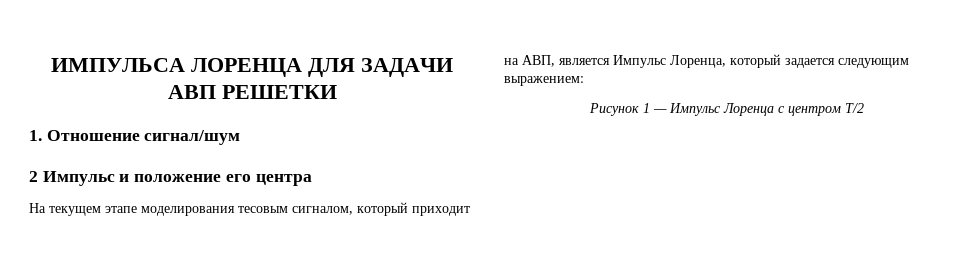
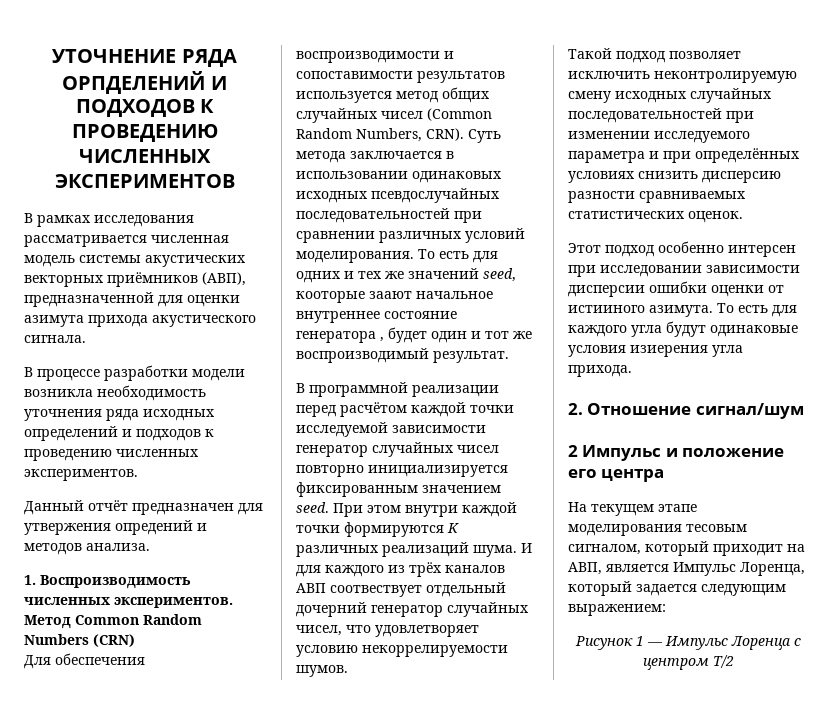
[51,58,453,77] [167,85,337,99] [29,130,42,141] ИМПУЛЬСА ЛОРЕНЦА ДЛЯ ЗАДАЧИ АВП РЕШЕТКИ // 1. -> [52,49,237,67] [62,71,227,94] [75,99,215,117] [71,124,218,142] [79,149,211,164] [54,174,235,188] [24,213,194,227] [24,235,229,247] [24,255,246,267] [24,272,246,287] [24,292,240,307] [24,315,256,327] [24,335,86,343] [24,365,245,381] [24,385,206,401] [24,409,215,421] [24,426,214,441] [24,449,199,461] [24,469,138,481] [24,500,263,515] [24,520,207,535] [24,543,150,555] [24,575,191,589] [24,597,233,608] [24,614,202,629] [24,634,135,647] [24,653,145,669] [296,51,454,63] [296,71,505,83] [296,87,490,103] [296,108,492,123] [296,128,501,143] [296,151,454,163] [296,171,502,183] [296,188,500,203] [296,208,482,223] [296,228,525,243] [296,249,498,263] [296,268,516,283] [296,291,493,303] [296,311,457,323] [296,327,532,343] [296,348,509,363] [296,382,499,397] [296,402,514,417] [296,422,486,437] [296,442,499,457] [296,465,508,477] [296,482,501,497] [296,502,517,517] [296,522,459,537] [296,542,532,557] [296,562,505,577] [296,582,506,597] [296,602,529,617] [296,625,479,637] [296,645,508,657] [296,665,348,677] [568,48,741,63] [568,71,797,83] [568,88,772,103] [568,108,754,123] [568,131,750,143] [568,148,800,163] [568,171,781,183] [568,191,746,203] [568,211,743,223] [568,241,796,257] [568,265,800,277] [568,281,784,297] [568,303,797,317] [568,321,798,337] [568,345,743,357] [568,365,632,377] [568,403,583,415] УТОЧНЕНИЕ РЯДА ОРПДЕЛЕНИЙ И ПОДХОДОВ К ПРОВЕДЕНИЮ ЧИСЛЕННЫХ ЭКСПЕРИМЕНТОВ // В рамках исследования рассматривается численная модель системы акустических векторных приёмников (АВП), предназначенной для оценки азимута прихода акустического сигнала. // В процессе разработки модели возникла необходимость уточнения ряда исходных определений и подходов к проведению численных экспериментов. // Данный отчёт предназначен для утвержения опредений и методов анализа. // 1. Воспроизводимость численных экспериментов. Метод Common Random Numbers (CRN) // Для обеспечения воспроизводимости и сопоставимости результатов используется метод общих случайных чисел (Common Random Numbers, CRN). Суть метода заключается в использовании одинаковых исходных псевдослучайных последовательностей при сравнении различных условий моделирования. То есть для одних и тех же значений seed, кооторые заают начальное внутреннее состояние генератора , будет один и тот же воспроизводимый результат. // В программной реализации перед расчётом каждой точки исследуемой зависимости генератор случайных чисел повторно инициализируется фиксированным значением seed. При этом внутри каждой точки формируются K различных реализаций шума. И для каждого из трёх каналов АВП соотвествует отдельный дочерний генератор случайных чисел, что удовлетворяет условию некоррелируемости шумов. // Такой подход позволяет исключить неконтролируемую смену исходных случайных последовательностей при изменении исследуемого параметра и при определённых условиях снизить дисперсию разности сравниваемых статистических оценок. // Этот подход особенно интерсен при исследовании зависимости дисперсии ошибки оценки от истииного азимута. То есть для каждого угла будут одинаковые условия изиерения угла прихода. // 2.

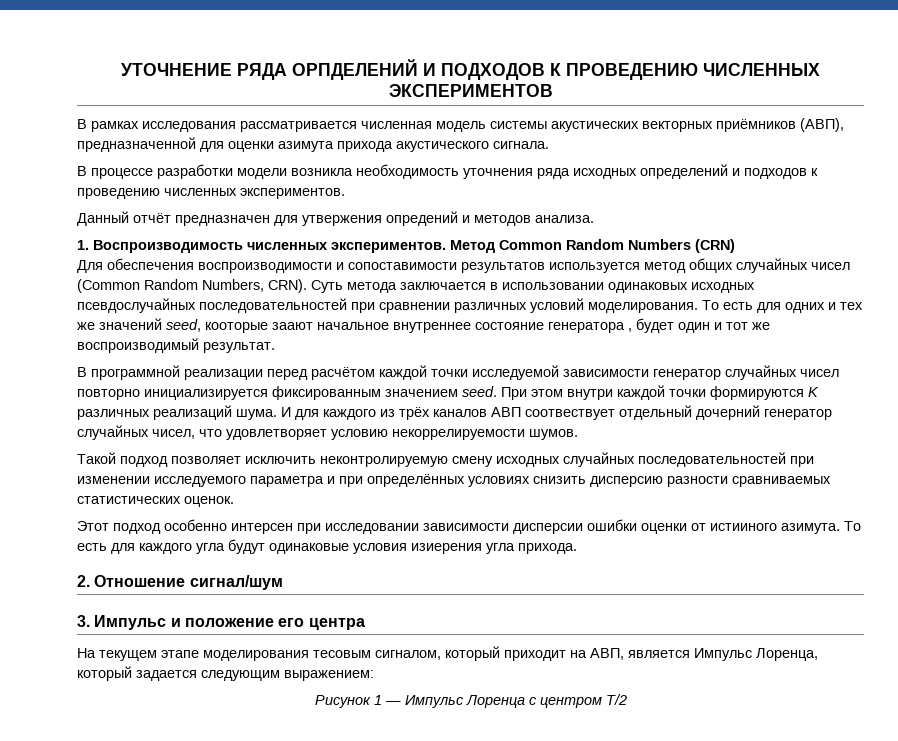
[568,445,578,457] 2 -> [77,615,90,627] 3.

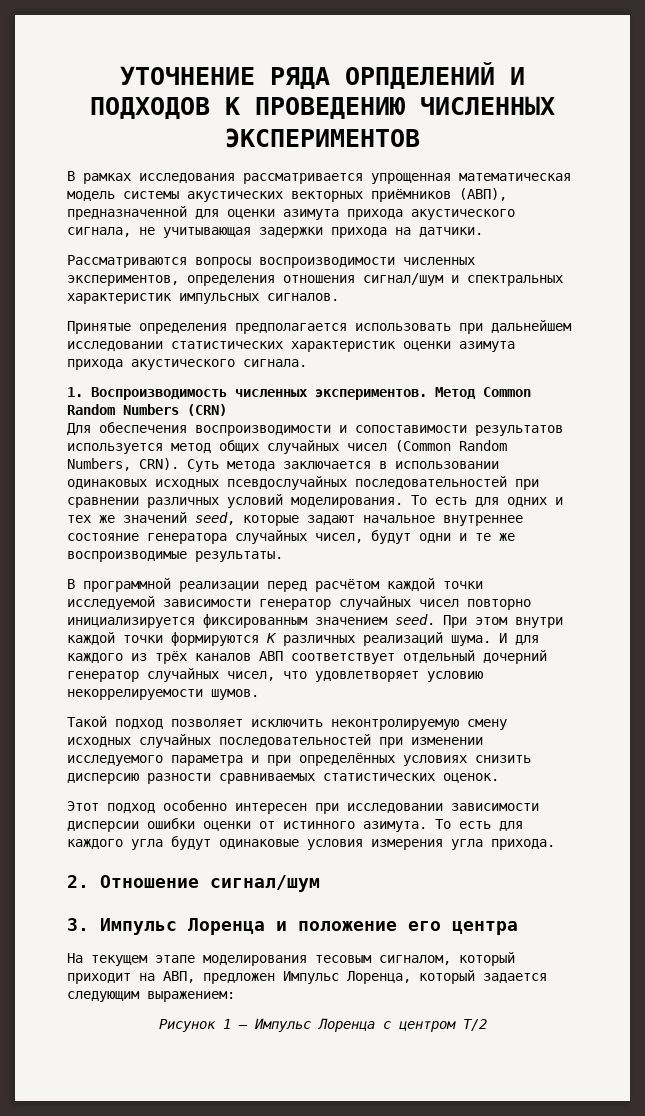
[361,121,432,129] численная -> [371,173,571,184] упрощенная математическая
[493,141,549,149] [77,164,818,179] [77,188,345,199] [77,211,594,226] сигнала. // В процессе разработки модели возникла необходимость уточнения ряда исходных определений и подходов к проведению численных экспериментов. // Данный отчёт предназначен для утвержения опредений и методов анализа. -> [67,227,483,238] [67,255,475,268] [67,273,563,286] [67,293,339,304] [67,320,572,334] [67,341,515,352] [67,359,307,370] сигнала, не учитывающая задержки прихода на датчики. // Рассматриваются вопросы воспроизводимости численных экспериментов, определения отношения сигнал/шум и спектральных характеристик импульсных сигналов. // Принятые определения предполагается использовать при дальнейшем исследовании статистических характеристик оценки азимута прихода акустического сигнала.
[205,322,313,333] кооторые заают -> [243,515,355,526] которые задают
[628,318,770,333] [77,338,275,353] , будет один и тот же воспроизводимый результат. -> [235,530,515,544] [67,551,283,562] случайных чисел, будут одни и те же воспроизводимые результаты.
[525,409,615,420] соотвествует -> [291,653,395,664] соответствует
[231,523,293,534] интерсен -> [235,803,307,814] интересен
[710,523,777,531] истииного -> [283,821,355,829] истинного
[411,543,482,554] изиерения -> [371,839,443,850] измерения
(167, 622) none -> [188,918,265,935] Лоренца
[628,650,690,658] является -> [203,973,275,984] предложен

